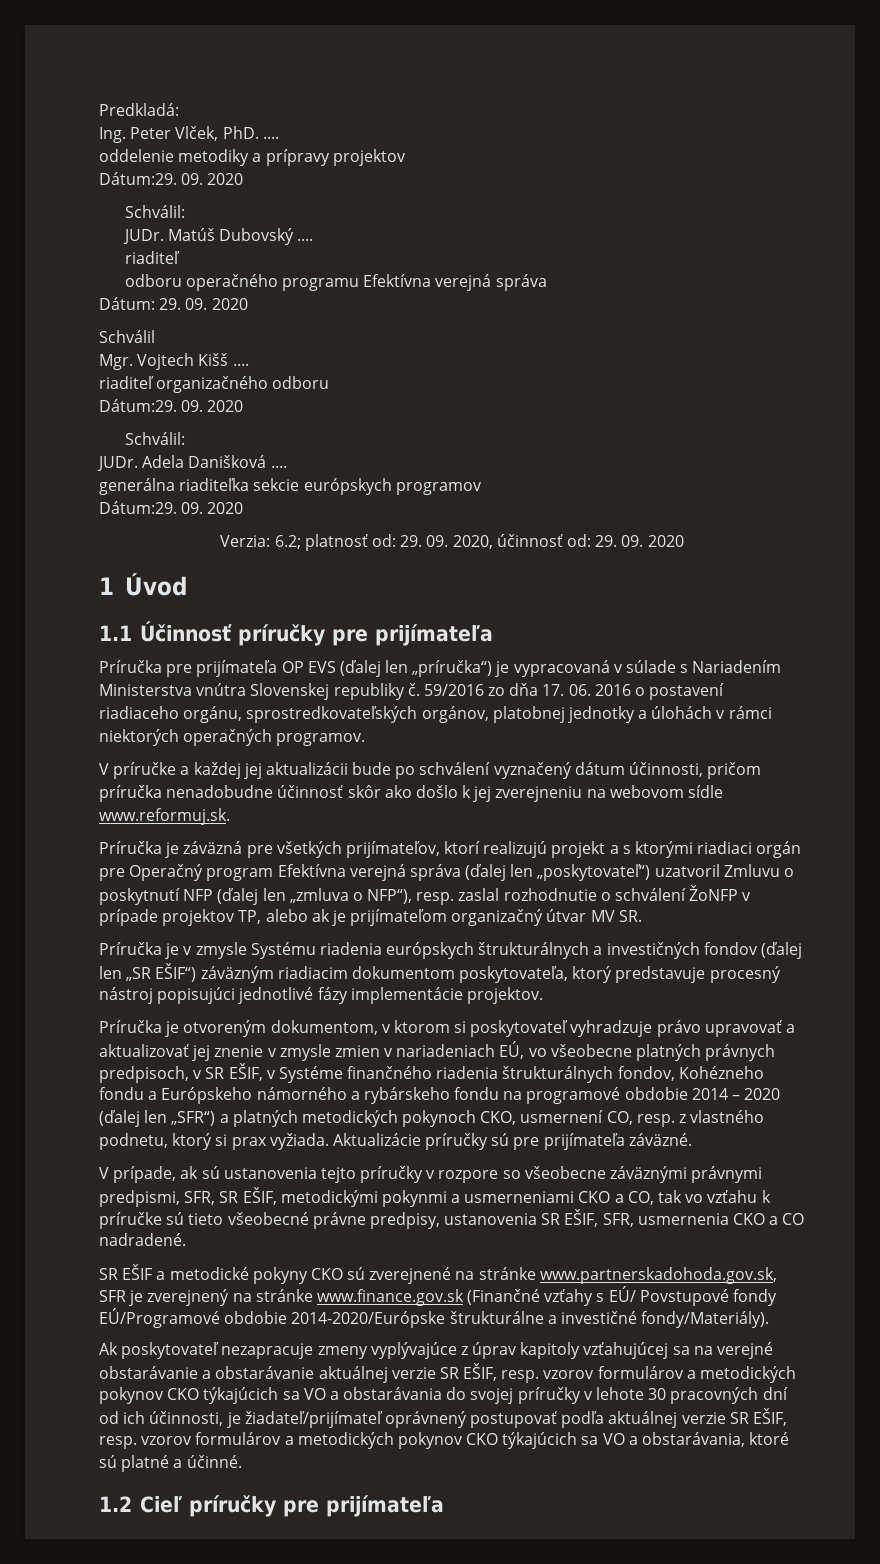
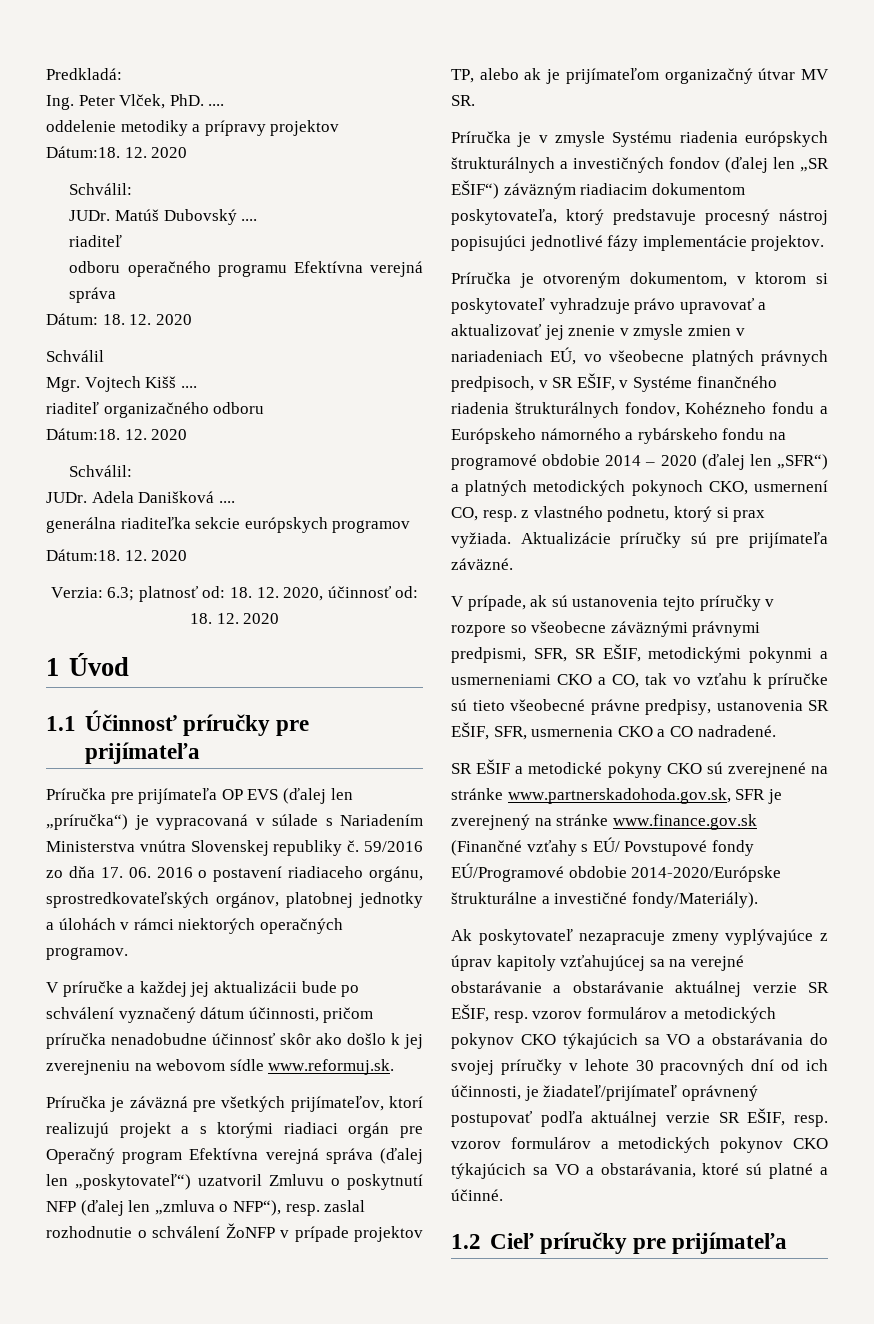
[99,172,204,185] Dátum:29. 09. -> [46,146,147,158] Dátum:18. 12.
[159,298,208,310] 29. 09. -> [102,314,152,325] 18. 12.
[99,399,204,412] Dátum:29. 09. -> [46,428,147,440] Dátum:18. 12.
[99,501,204,514] Dátum:29. 09. -> [46,549,147,561] Dátum:18. 12.
[274,535,301,549] 6.2; -> [107,587,135,601] 6.3;
[400,535,449,547] 29. 09. -> [230,587,279,598] 18. 12.
[595,535,644,547] 29. 09. -> [189,613,239,624] 18. 12.

